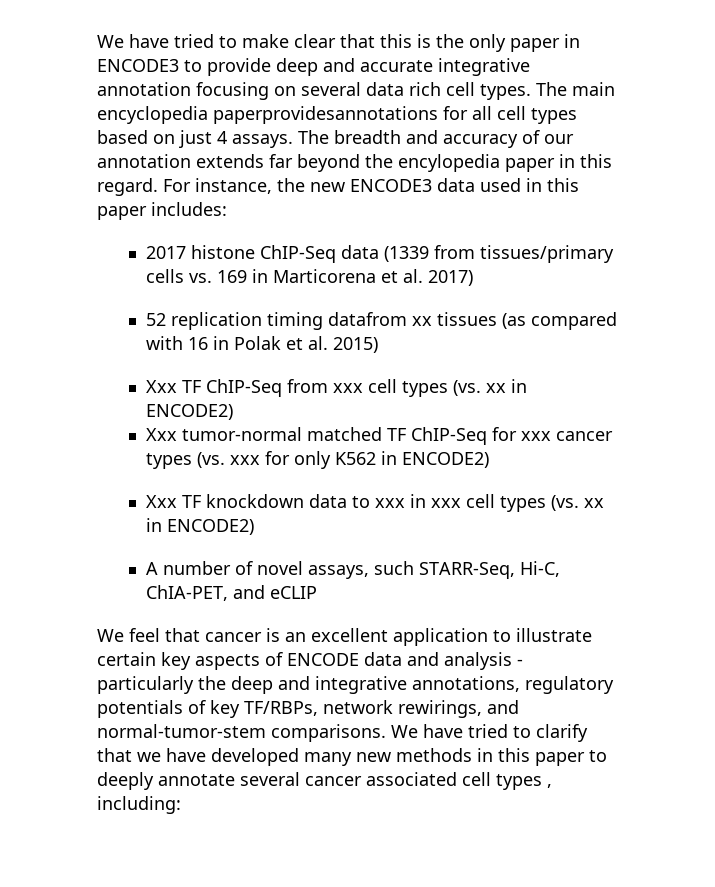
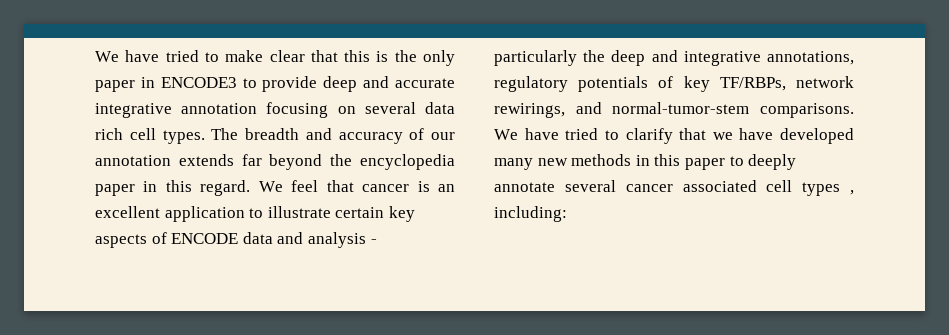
[572,82,615,96] [97,106,577,124] [97,130,329,148] main encyclopedia paperprovidesannotations for all cell types based on just 4 assays. The -> (239, 134) none
[398,154,500,172] encylopedia -> [360,154,456,170] encyclopedia
[163,178,579,194] [97,202,227,220] [145,245,614,263] [145,269,473,286] [145,312,617,330] [145,336,378,353] [145,379,527,397] [145,404,233,420] [145,427,613,445] [145,451,489,469] [145,494,604,512] [145,518,254,535] [145,561,560,579] [145,585,317,601] For instance, the new ENCODE3 data used in this paper includes: // 2017 histone ChIP-Seq data (1339 from tissues/primary cells vs. 169 in Marticorena et al. 2017) // 52 replication timing datafrom xx tissues (as compared with 16 in Polak et al. 2015) // Xxx TF ChIP-Seq from xxx cell types (vs. xx in ENCODE2) // Xxx tumor-normal matched TF ChIP-Seq for xxx cancer types (vs. xxx for only K562 in ENCODE2) // Xxx TF knockdown data to xxx in xxx cell types (vs. xx in ENCODE2) // A number of novel assays, such STARR-Seq, Hi-C, ChIA-PET, and eCLIP // -> (251, 188) none

